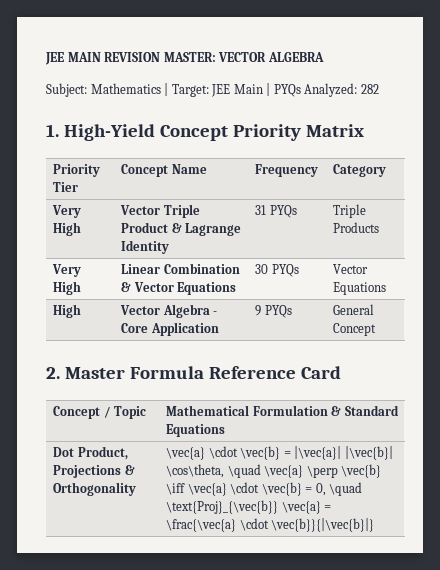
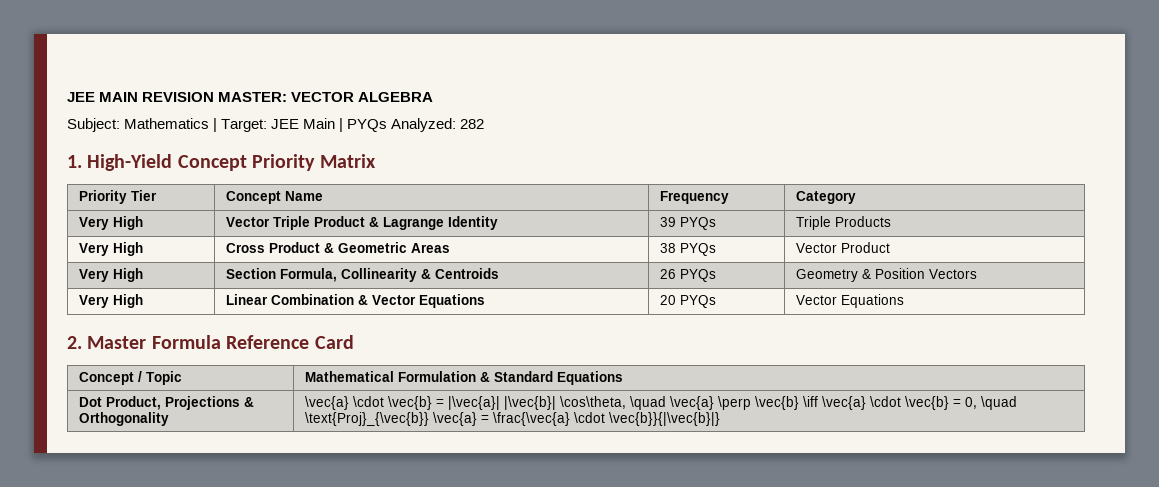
[254,205,266,215] 31 -> [659,217,676,227] 39
(379, 227) none -> [78,242,143,256] [225,242,450,253] [659,243,716,256] [795,242,890,253] [78,268,143,282] [225,268,499,282] [659,269,716,282] [795,268,977,282] // Very High | Cross Product & Geometric Areas | 38 PYQs | Vector Product // Very High | Section Formula, Collinearity & Centroids | 26 PYQs | Geometry & Position Vectors
[254,264,268,274] 30 -> [659,295,676,305] 20
[52,304,81,318] [119,304,218,318] [120,322,219,336] [254,305,292,318] [332,304,374,315] [332,323,376,336] // High | Vector Algebra - Core Application | 9 PYQs | General Concept -> (904, 301) none

